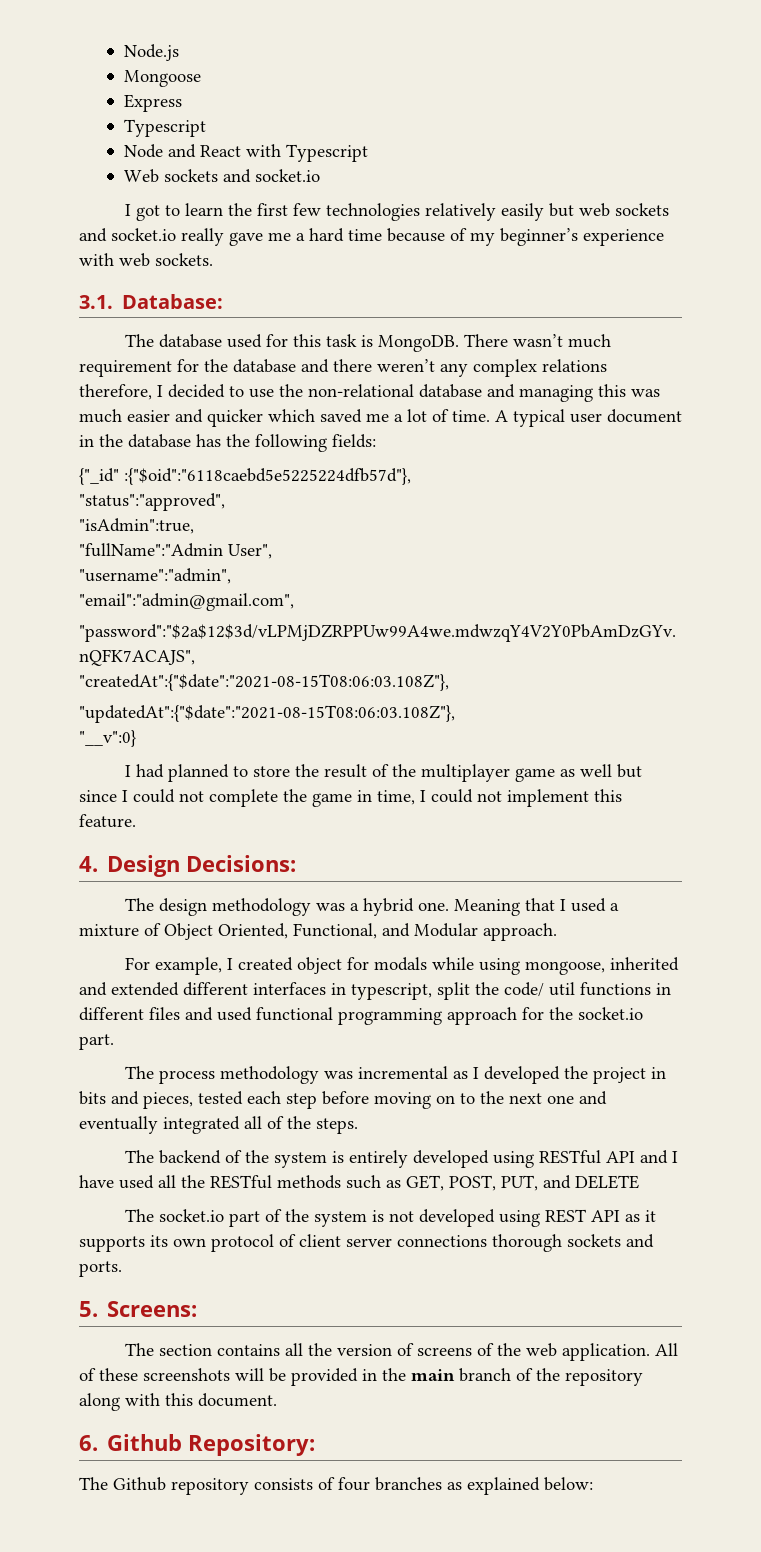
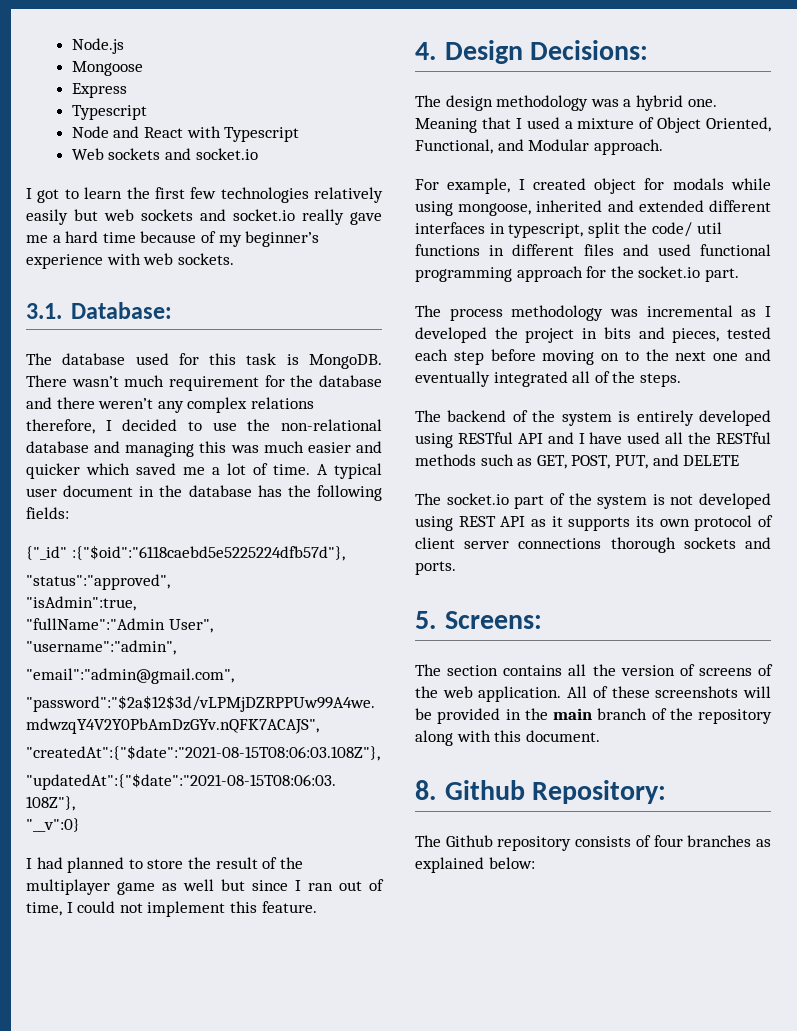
[133,789,372,807] could not complete the game in -> [308,879,384,891] ran out of
[79,1435,98,1451] 6. -> [415,780,436,800] 8.

